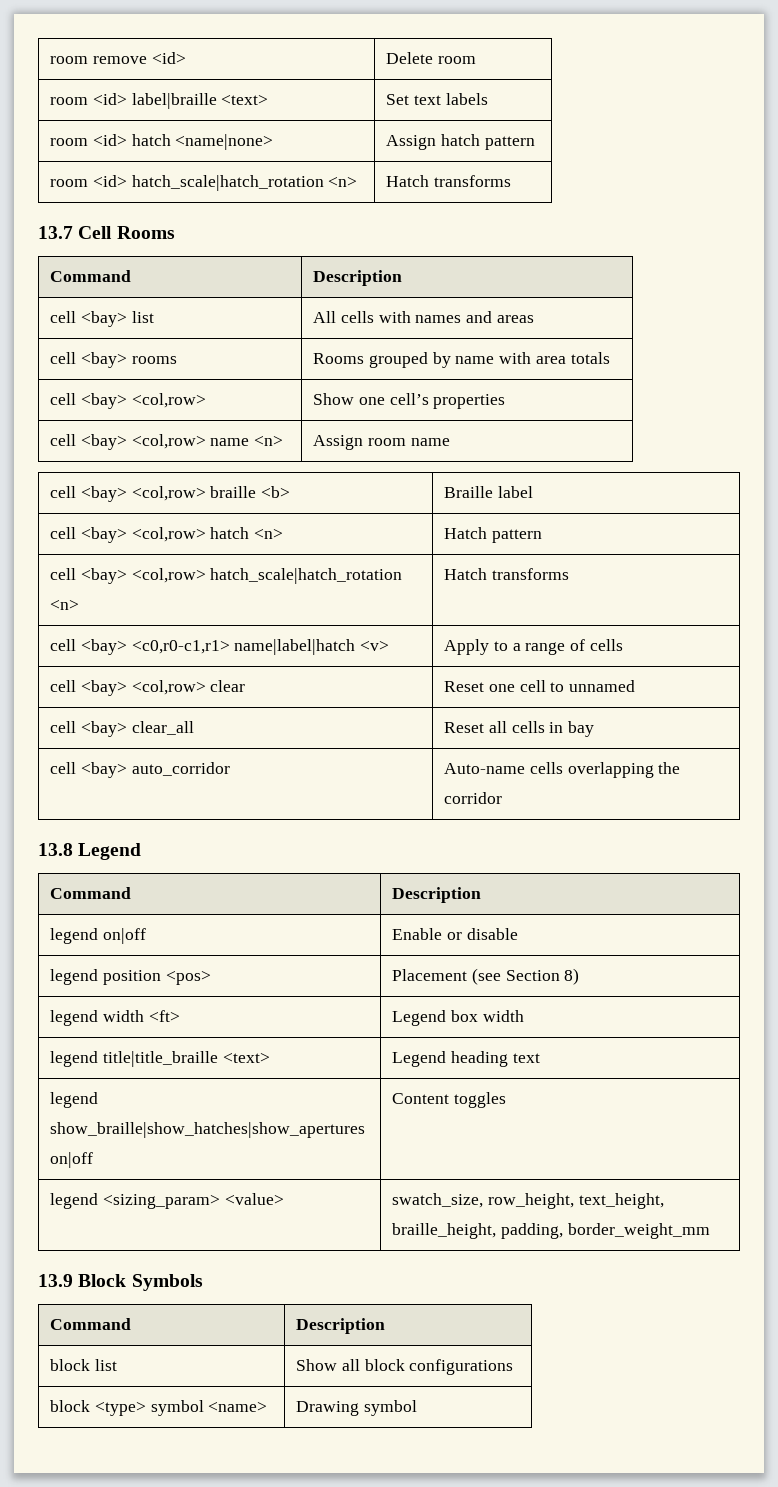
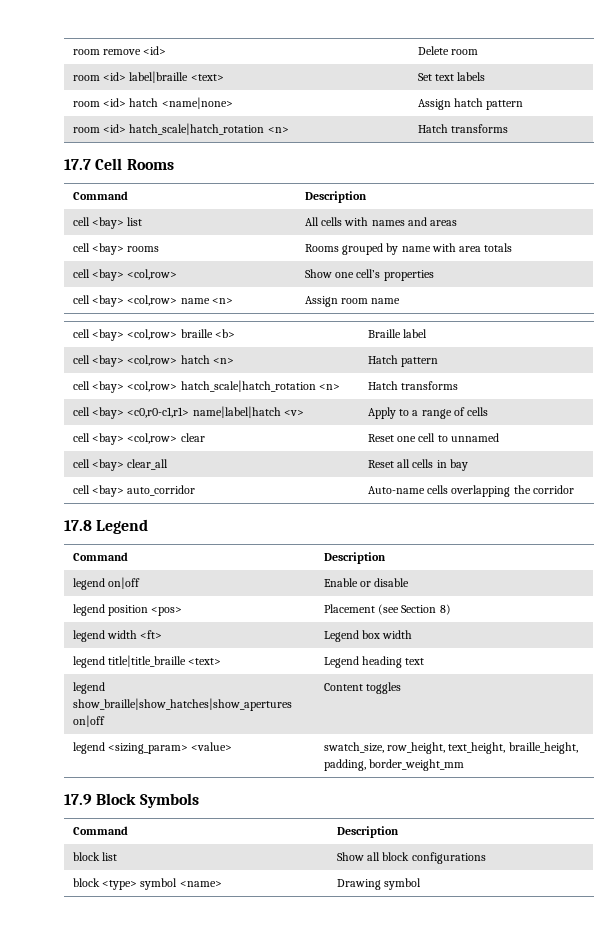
[38,226,73,239] 13.7 -> [64,159,91,170] 17.7
[38,843,73,856] 13.8 -> [64,520,92,531] 17.8
[38,1274,73,1287] 13.9 -> [64,794,92,805] 17.9

